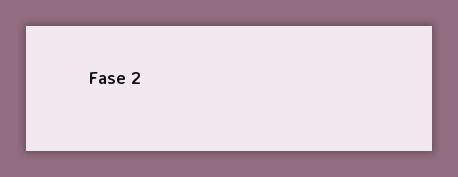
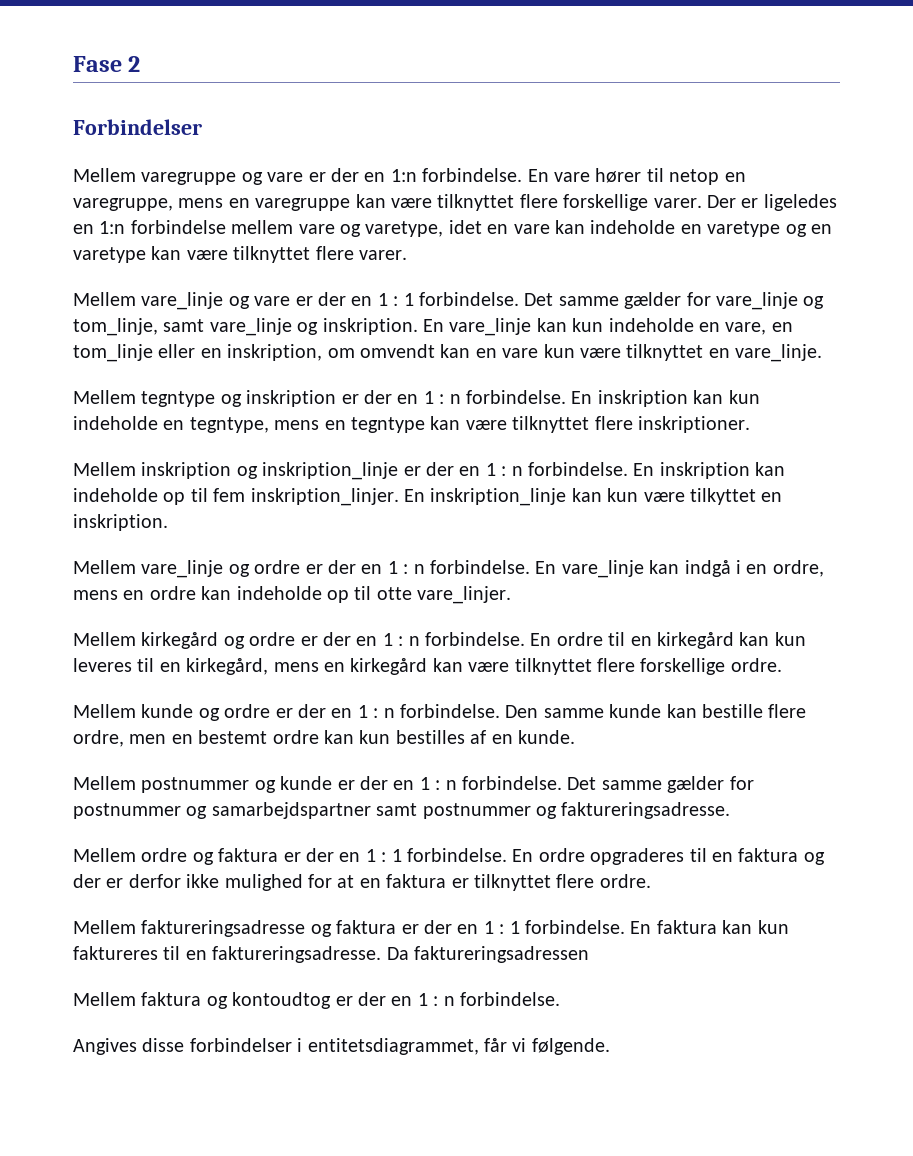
(141, 78) none -> [73,119,202,135] [73,168,746,185] [73,194,837,211] [73,220,832,237] [73,246,407,263] [73,292,825,310] [73,318,793,336] [73,344,823,362] [73,390,760,407] [73,416,750,433] [73,462,786,480] [73,488,783,506] [73,514,168,531] [73,560,824,578] [73,586,512,604] [73,632,806,649] [73,658,782,675] [73,704,807,721] [73,730,575,747] [73,776,754,793] [73,802,731,819] [73,848,825,865] [73,874,651,891] [73,920,789,937] [73,946,589,963] [73,992,560,1009] [73,1038,610,1055] // Forbindelser // Mellem varegruppe og vare er der en 1:n forbindelse. En vare hører til netop en varegruppe, mens en varegruppe kan være tilknyttet flere forskellige varer. Der er ligeledes en 1:n forbindelse mellem vare og varetype, idet en vare kan indeholde en varetype og en varetype kan være tilknyttet flere varer. // Mellem vare_linje og vare er der en 1 : 1 forbindelse. Det samme gælder for vare_linje og tom_linje, samt vare_linje og inskription. En vare_linje kan kun indeholde en vare, en tom_linje eller en inskription, om omvendt kan en vare kun være tilknyttet en vare_linje. // Mellem tegntype og inskription er der en 1 : n forbindelse. En inskription kan kun indeholde en tegntype, mens en tegntype kan være tilknyttet flere inskriptioner. // Mellem inskription og inskription_linje er der en 1 : n forbindelse. En inskription kan indeholde op til fem inskription_linjer. En inskription_linje kan kun være tilkyttet en inskription. // Mellem vare_linje og ordre er der en 1 : n forbindelse. En vare_linje kan indgå i en ordre, mens en ordre kan indeholde op til otte vare_linjer. // Mellem kirkegård og ordre er der en 1 : n forbindelse. En ordre til en kirkegård kan kun leveres til en kirkegård, mens en kirkegård kan være tilknyttet flere forskellige ordre. // Mellem kunde og ordre er der en 1 : n forbindelse. Den samme kunde kan bestille flere ordre, men en bestemt ordre kan kun bestilles af en kunde. // Mellem postnummer og kunde er der en 1 : n forbindelse. Det samme gælder for postnummer og samarbejdspartner samt postnummer og faktureringsadresse. // Mellem ordre og faktura er der en 1 : 1 forbindelse. En ordre opgraderes til en faktura og der er derfor ikke mulighed for at en faktura er tilknyttet flere ordre. // Mellem faktureringsadresse og faktura er der en 1 : 1 forbindelse. En faktura kan kun faktureres til en faktureringsadresse. Da faktureringsadressen // Mellem faktura og kontoudtog er der en 1 : n forbindelse. // Angives disse forbindelser i entitetsdiagrammet, får vi følgende.

